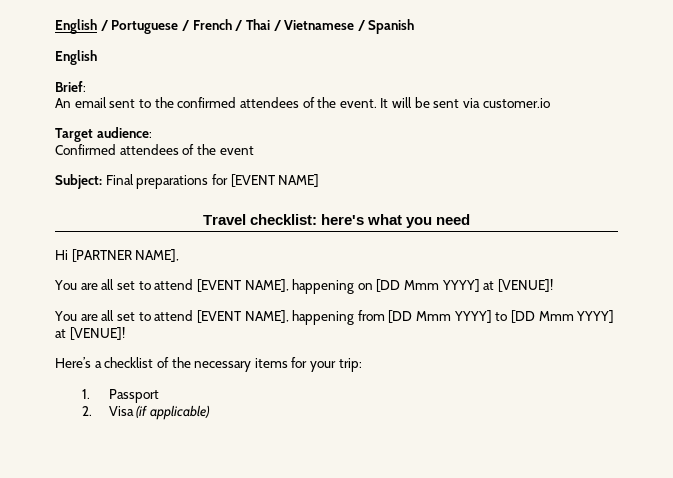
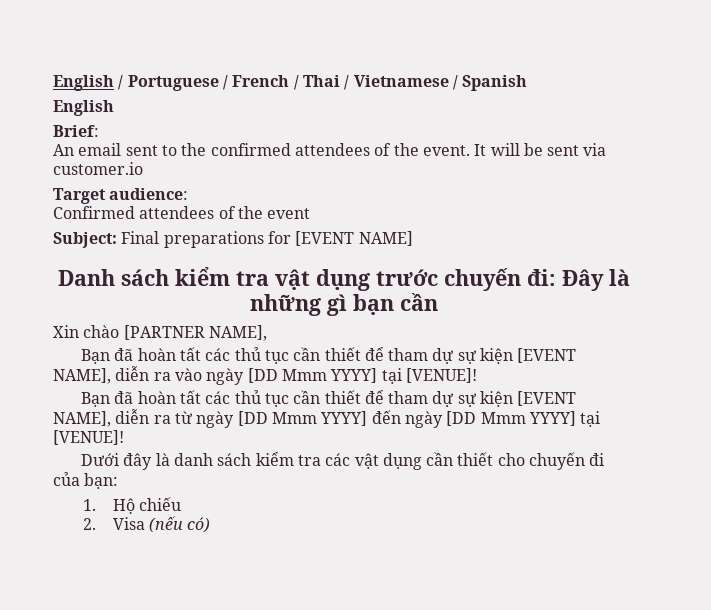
[202,214,471,228] [55,249,180,262] [54,279,554,294] [54,310,615,325] [55,327,125,340] [55,357,362,372] Travel checklist: here's what you need // Hi [PARTNER NAME], // You are all set to attend [EVENT NAME], happening on [DD Mmm YYYY] at [VENUE]! // You are all set to attend [EVENT NAME], happening from [DD Mmm YYYY] to [DD Mmm YYYY] at [VENUE]! // Here’s a checklist of the necessary items for your trip: -> [58,266,630,291] [250,293,438,316] [53,325,267,341] [80,347,577,364] [53,366,477,385] [80,390,577,407] [53,409,601,428] [53,430,124,445] [80,452,605,470] [53,472,119,489] Danh sách kiểm tra vật dụng trước chuyến đi: Đây là những gì bạn cần // Xin chào [PARTNER NAME], // Bạn đã hoàn tất các thủ tục cần thiết để tham dự sự kiện [EVENT NAME], diễn ra vào ngày [DD Mmm YYYY] tại [VENUE]! // Bạn đã hoàn tất các thủ tục cần thiết để tham dự sự kiện [EVENT NAME], diễn ra từ ngày [DD Mmm YYYY] đến ngày [DD Mmm YYYY] tại [VENUE]! // Dưới đây là danh sách kiểm tra các vật dụng cần thiết cho chuyến đi của bạn:
[108,389,159,403] Passport -> [112,497,182,514] Hộ chiếu
[136,405,210,420] (if applicable) -> [149,516,211,533] (nếu có)

